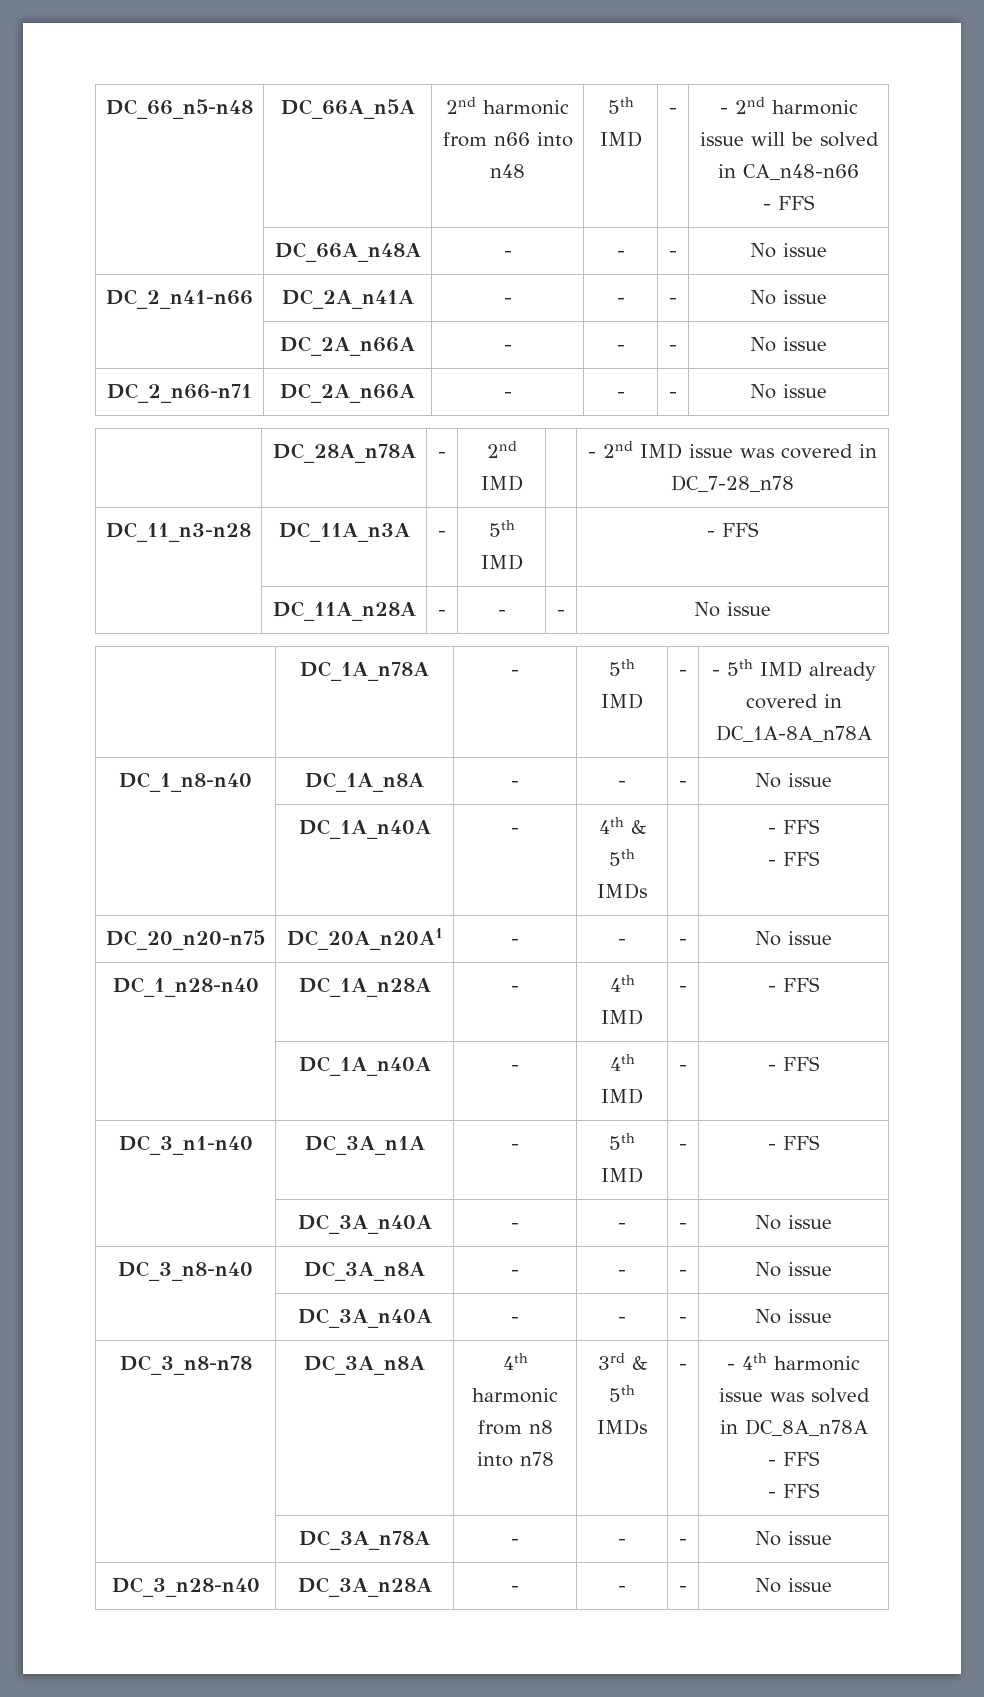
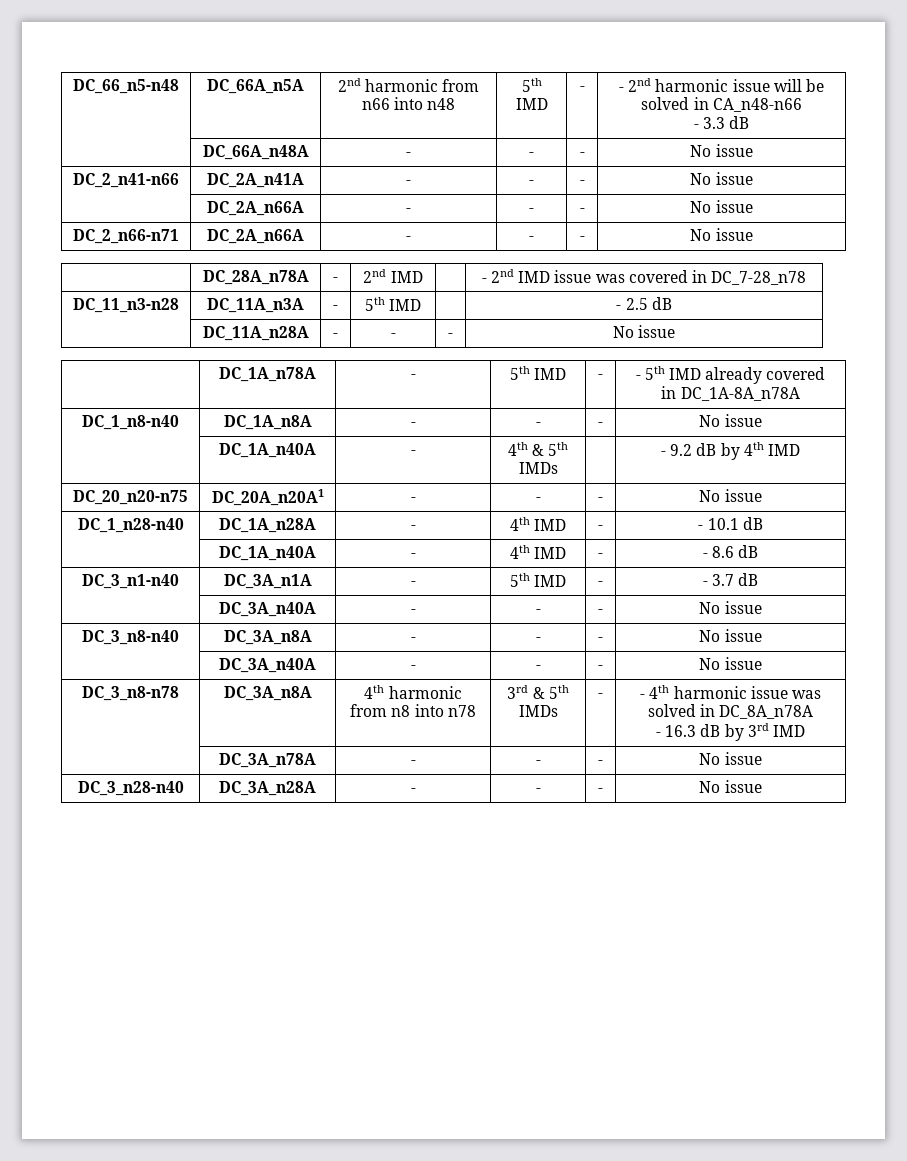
[777,195,815,210] FFS -> [703,116,750,129] 3.3 dB
[721,522,759,537] FFS -> [625,297,672,310] 2.5 dB
[782,819,820,834] [767,851,820,866] FFS // - FFS -> [670,442,800,460] 9.2 dB by 4th IMD
[782,977,820,992] FFS -> [707,517,763,530] 10.1 dB
[782,1056,820,1071] FFS -> [712,545,759,558] 8.6 dB
[782,1135,820,1150] FFS -> [712,573,759,586] 3.7 dB
[782,1451,820,1466] [767,1483,820,1498] FFS // - FFS -> [665,723,805,741] 16.3 dB by 3rd IMD

